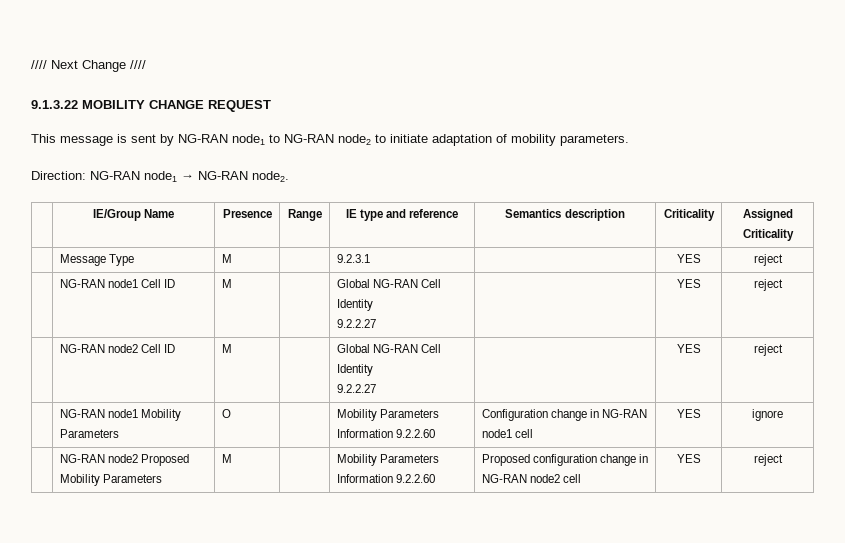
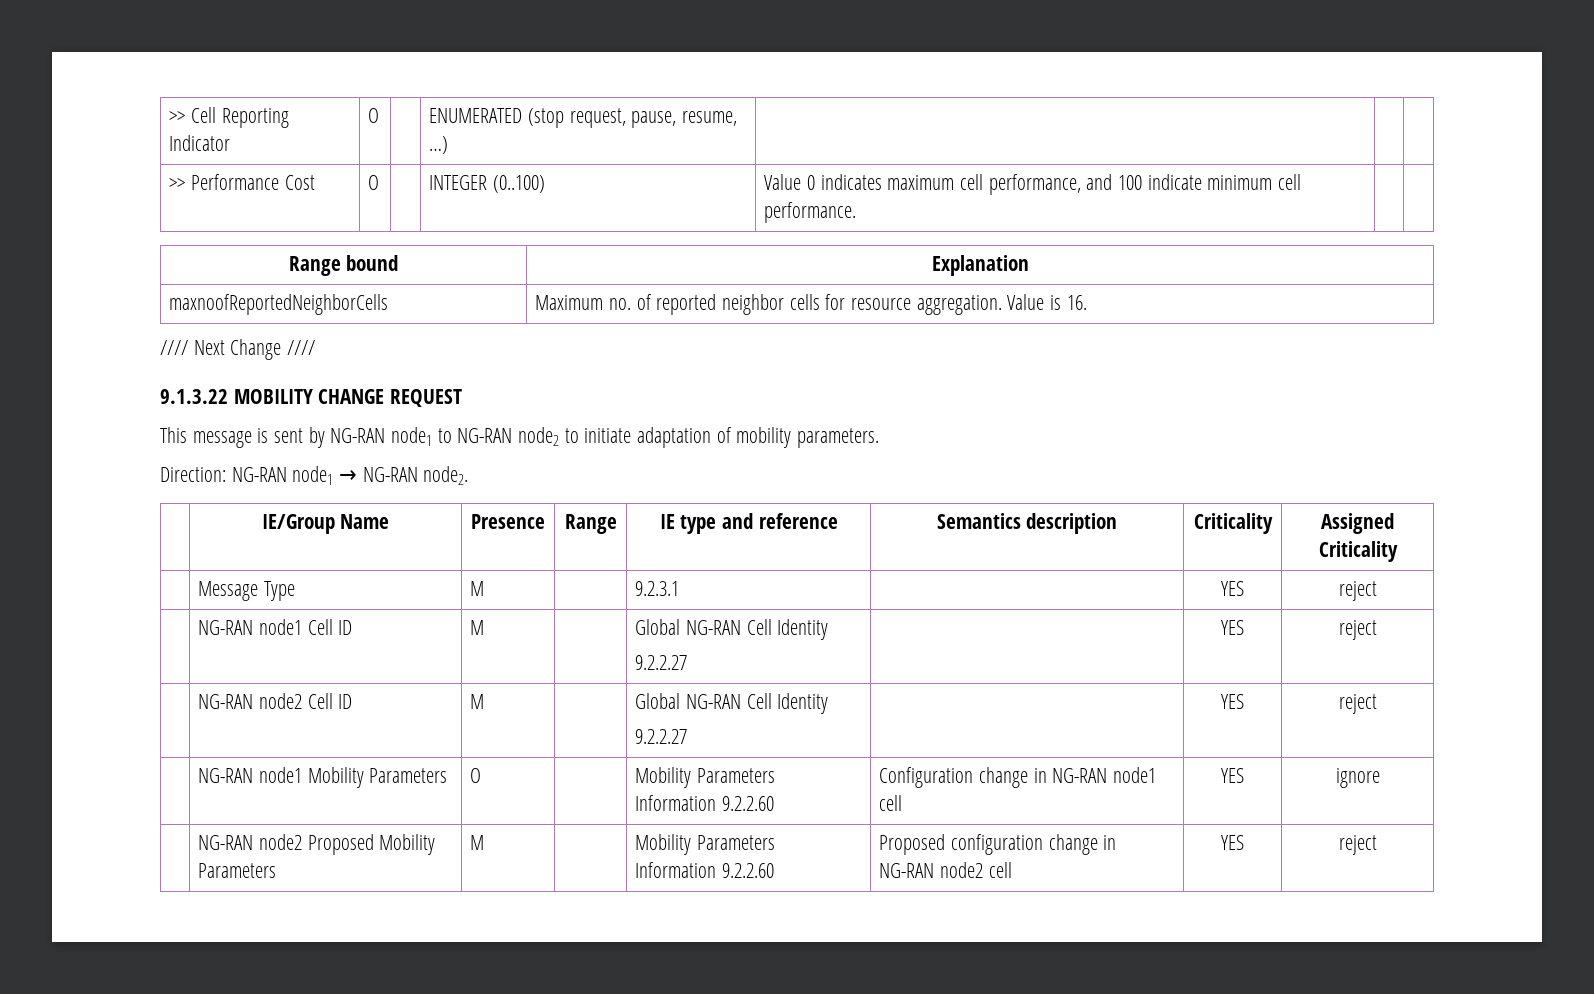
(31, 64) none -> [169,107,289,128] [169,135,231,151] [368,108,380,123] [429,108,738,128] [429,136,449,154] [169,174,315,190] [368,175,380,190] [429,175,546,193] [764,174,1302,195] [764,202,857,223] [288,255,399,276] [931,255,1029,276] [169,294,389,315] [535,294,1087,315] >> Cell Reporting Indicator | O | | ENUMERATED (stop request, pause, resume, …) | | | // >> Performance Cost | O | | INTEGER (0..100) | Value 0 indicates maximum cell performance, and 100 indicate minimum cell performance. | | // Range bound | Explanation // maxnoofReportedNeighborCells | Maximum no. of reported neighbor cells for resource aggregation. Value is 16. //

